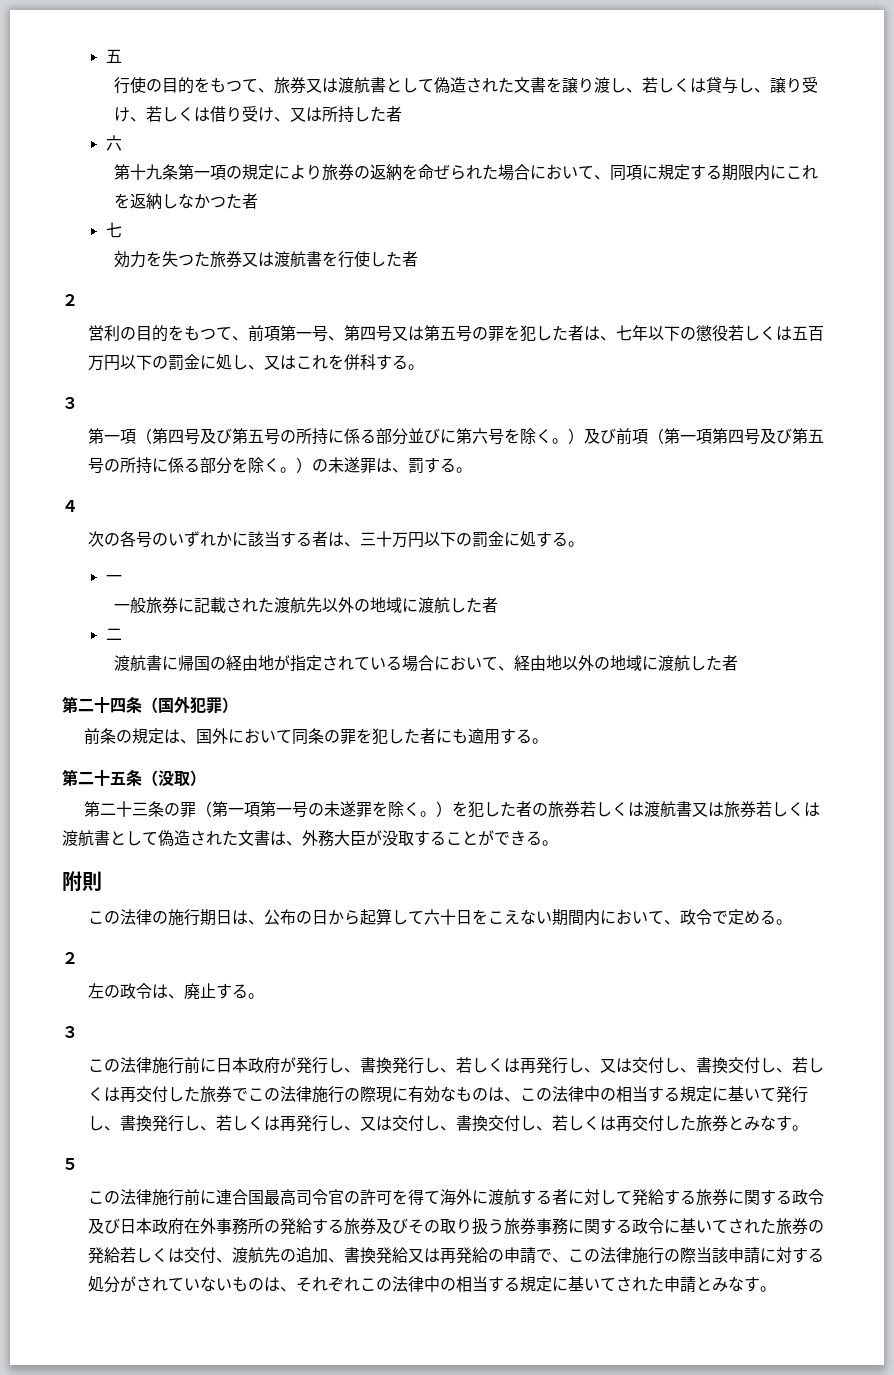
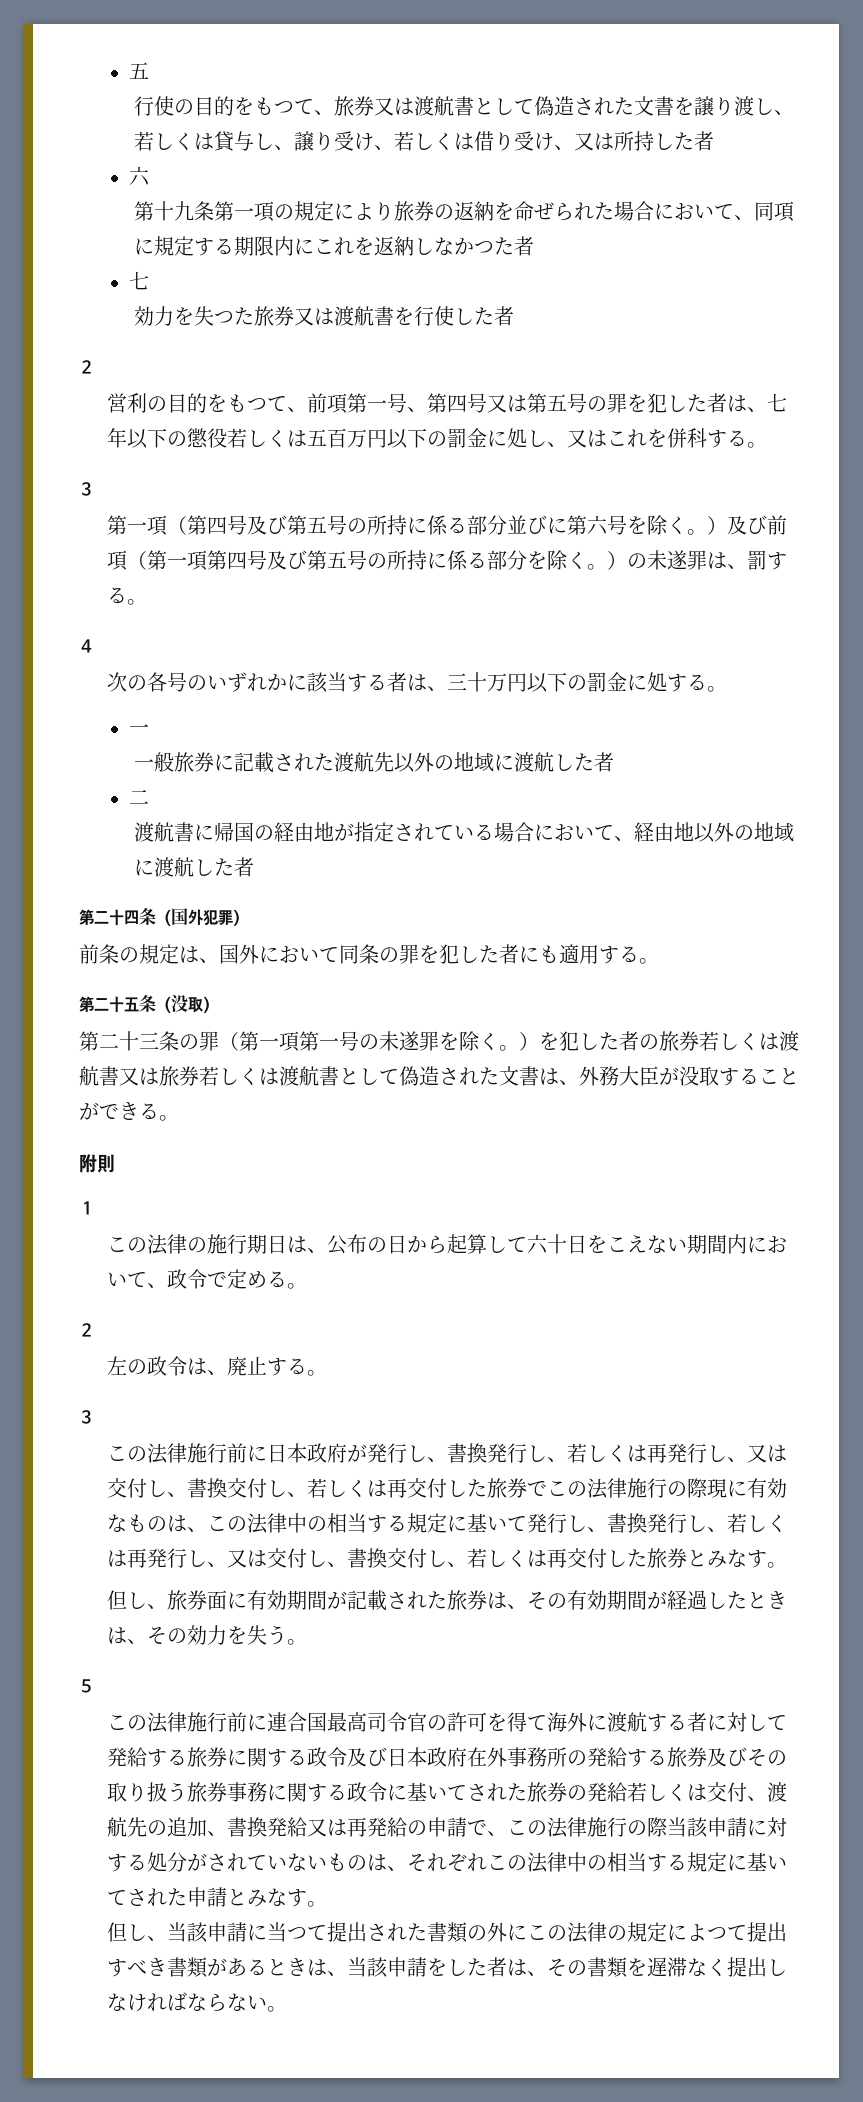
(102, 881) none -> [79,1201,94,1215] // １
(809, 1128) none -> [106,1590,787,1611] [106,1625,307,1645] // 但し、旅券面に有効期間が記載された旅券は、その有効期間が経過したときは、その効力を失う。
(777, 1289) none -> [106,1922,787,1943] [106,1957,787,1978] [106,1992,287,2012] // 但し、当該申請に当つて提出された書類の外にこの法律の規定によつて提出すべき書類があるときは、当該申請をした者は、その書類を遅滞なく提出しなければならない。

